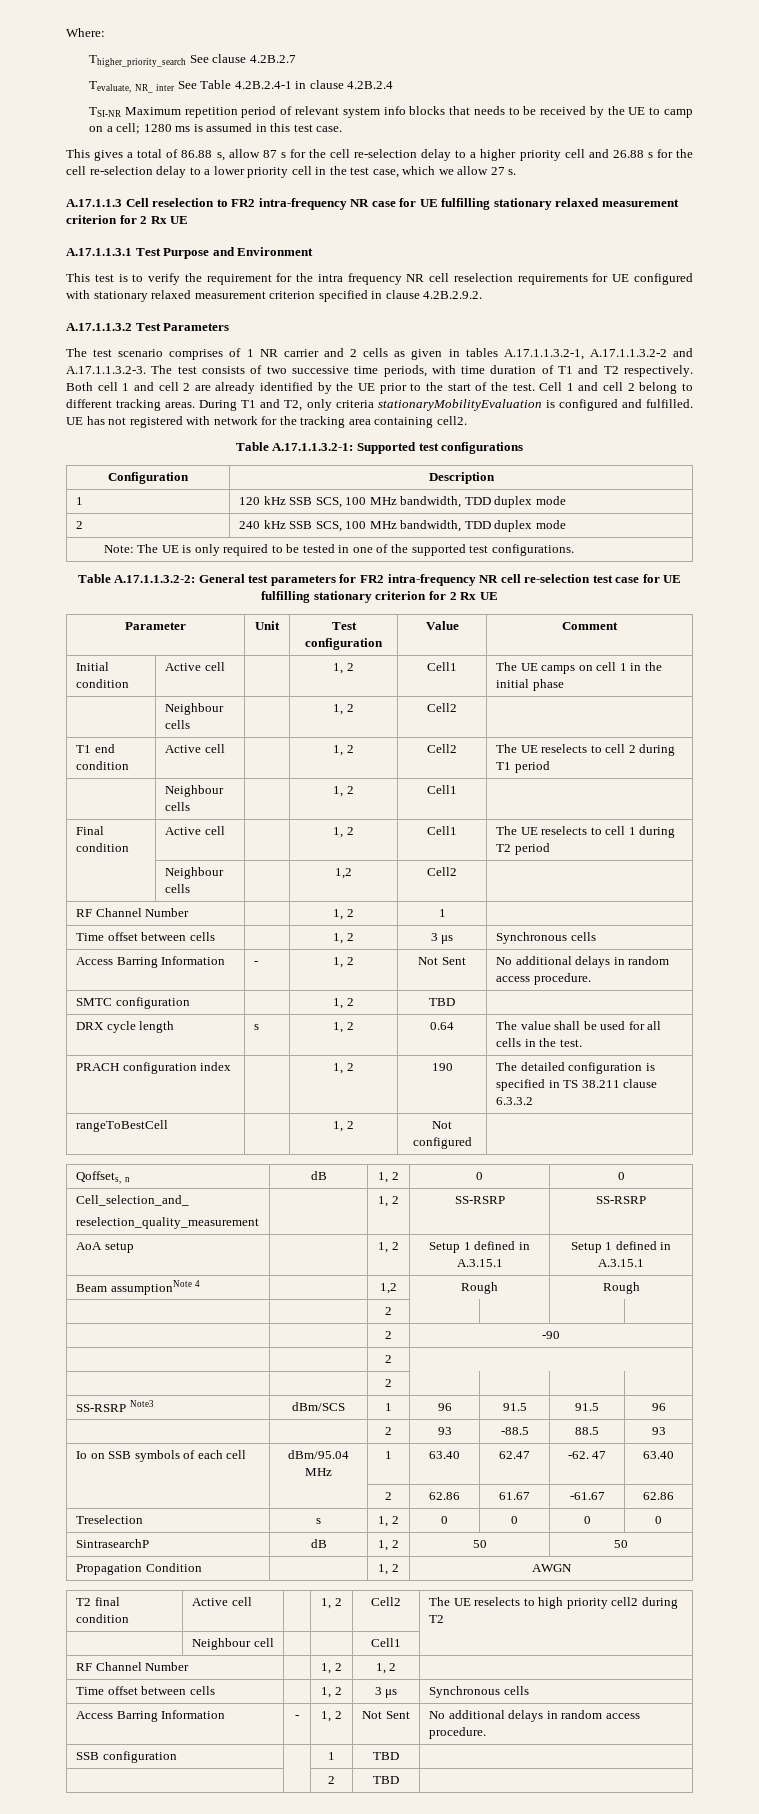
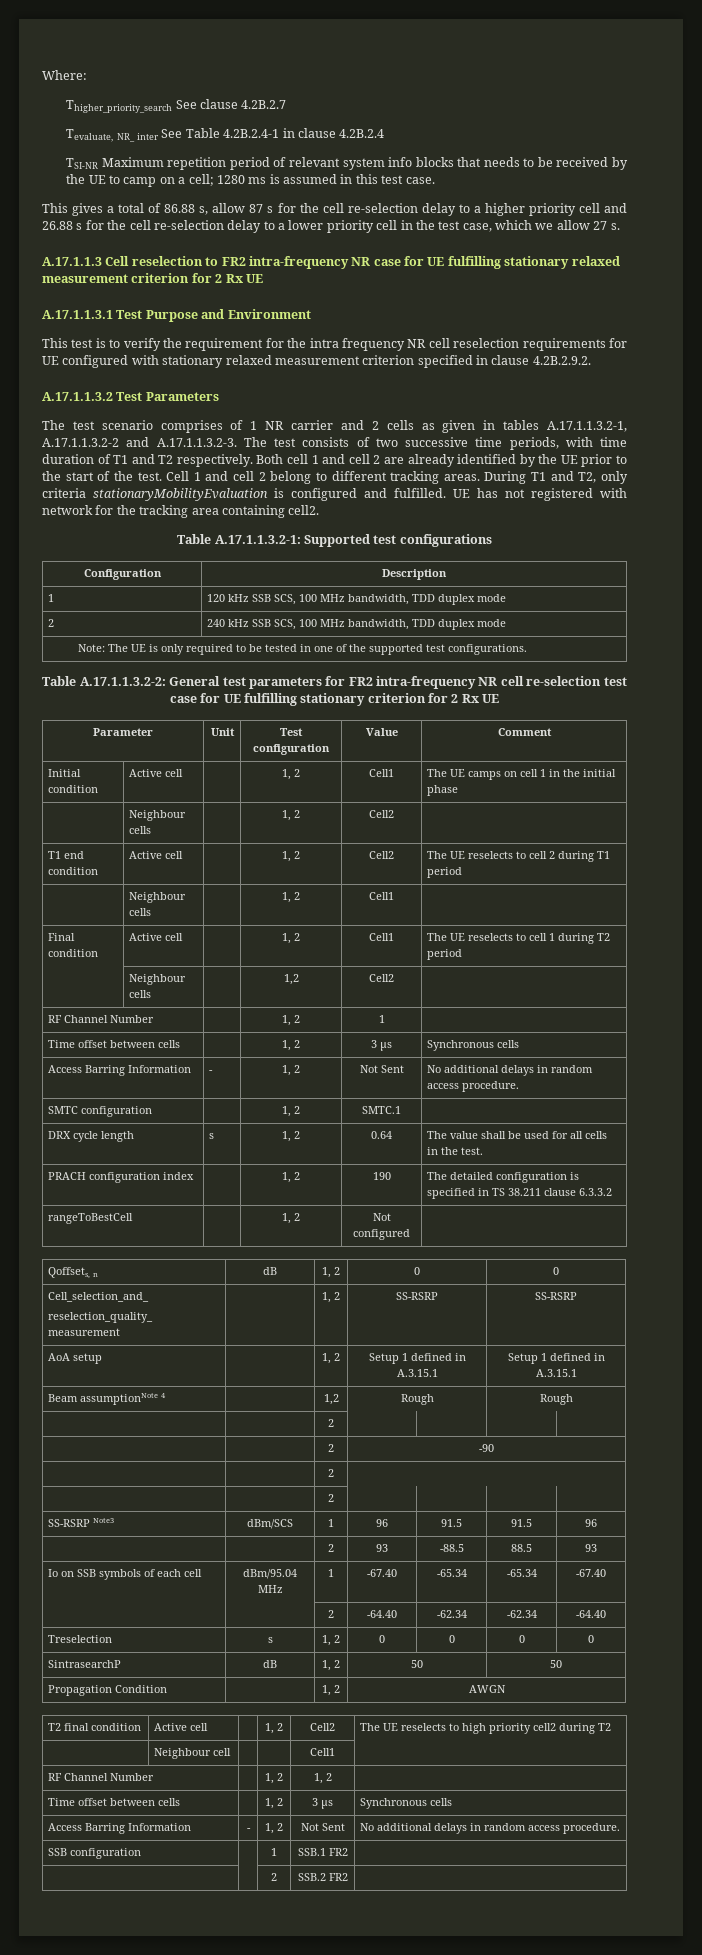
[429,998,455,1006] TBD -> [362,1106,401,1114] SMTC.1
[429,1451,460,1459] [499,1451,530,1459] [567,1451,607,1459] [643,1451,674,1459] [385,1492,392,1500] [429,1492,460,1500] [499,1492,530,1500] [569,1492,605,1500] [643,1492,674,1500] 63.40 | 62.47 | -62. 47 | 63.40 // | | 2 | 62.86 | 61.67 | -61.67 | 62.86 -> [367,1569,397,1577] [436,1569,467,1577] [506,1569,537,1577] [576,1569,606,1577] [328,1610,334,1618] [367,1610,397,1618] [436,1610,467,1618] [506,1610,537,1618] [576,1610,606,1618] -67.40 | -65.34 | -65.34 | -67.40 // | | 2 | -64.40 | -62.34 | -62.34 | -64.40
[373,1752,399,1760] [328,1776,335,1784] [373,1776,399,1784] TBD | // | | 2 | TBD -> [297,1848,348,1856] [271,1873,277,1881] [297,1873,348,1881] SSB.1 FR2 | // | | 2 | SSB.2 FR2

